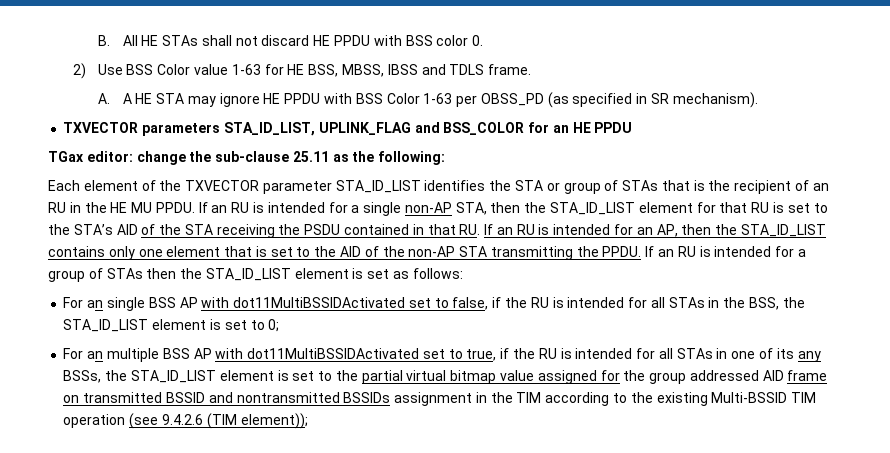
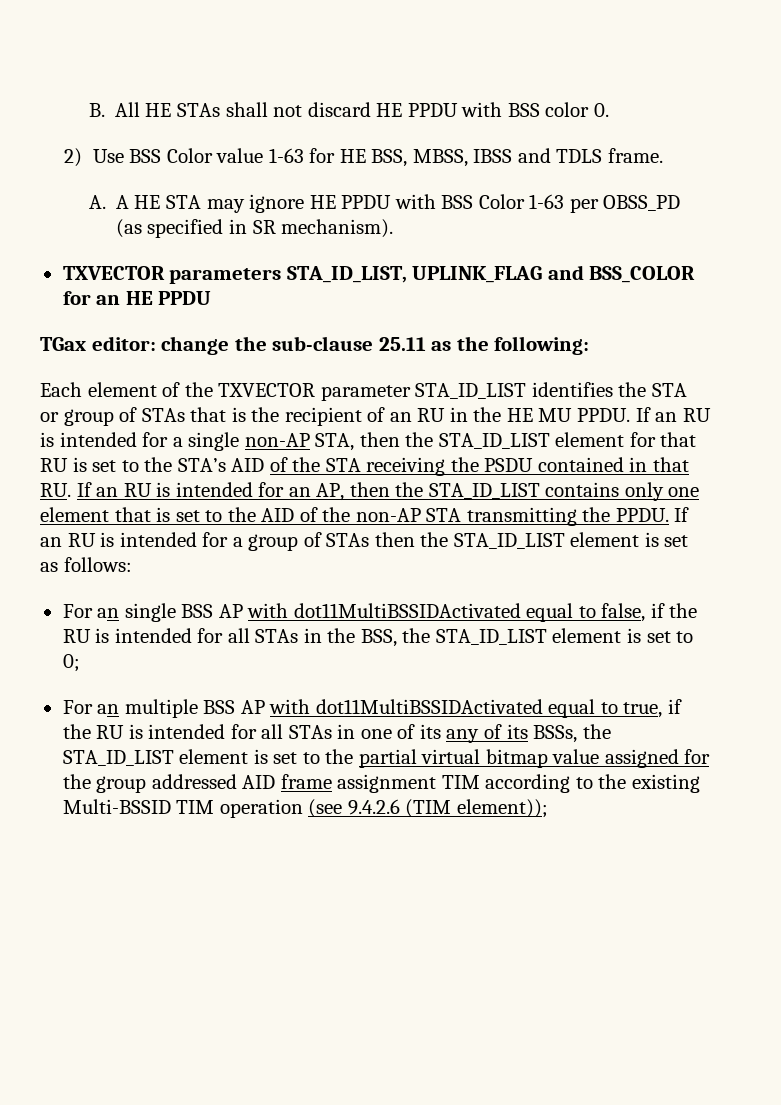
[408,298,431,308] set -> [526,603,574,622] equal
[422,349,445,359] set -> [548,699,596,718] equal
(821, 356) none -> [483,724,528,739] of its
[63,392,513,406] on transmitted BSSID and nontransmitted BSSIDs assignment in the -> [337,774,437,793] assignment

